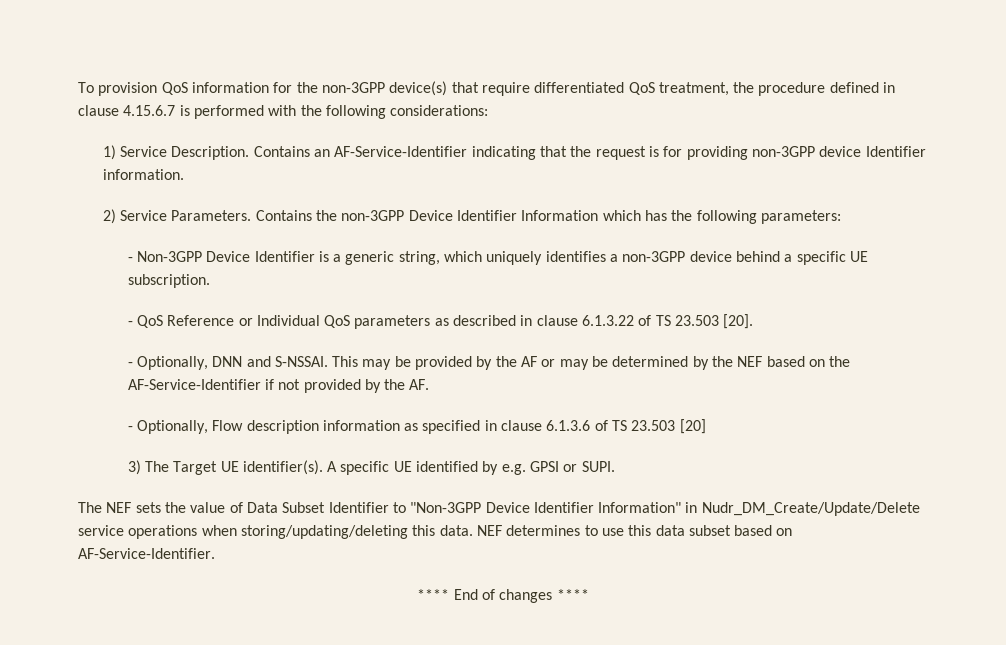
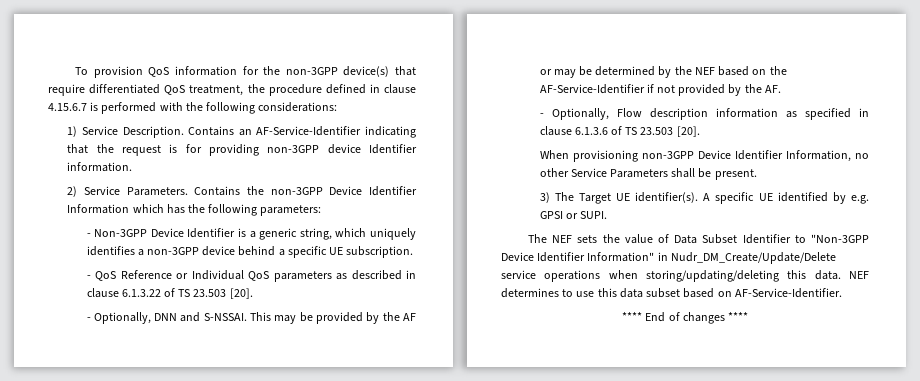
[679,419,706,434] [20] -> [676,126,700,137] [539,150,869,162] [539,168,757,180] [20]. // When provisioning non-3GPP Device Identifier Information, no other Service Parameters shall be present.

